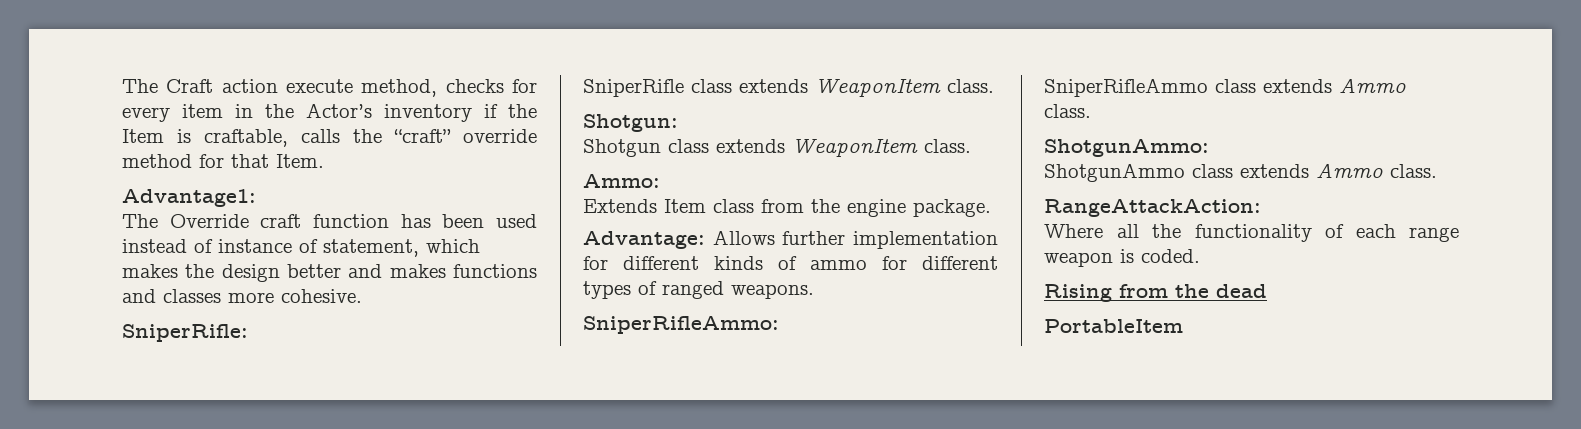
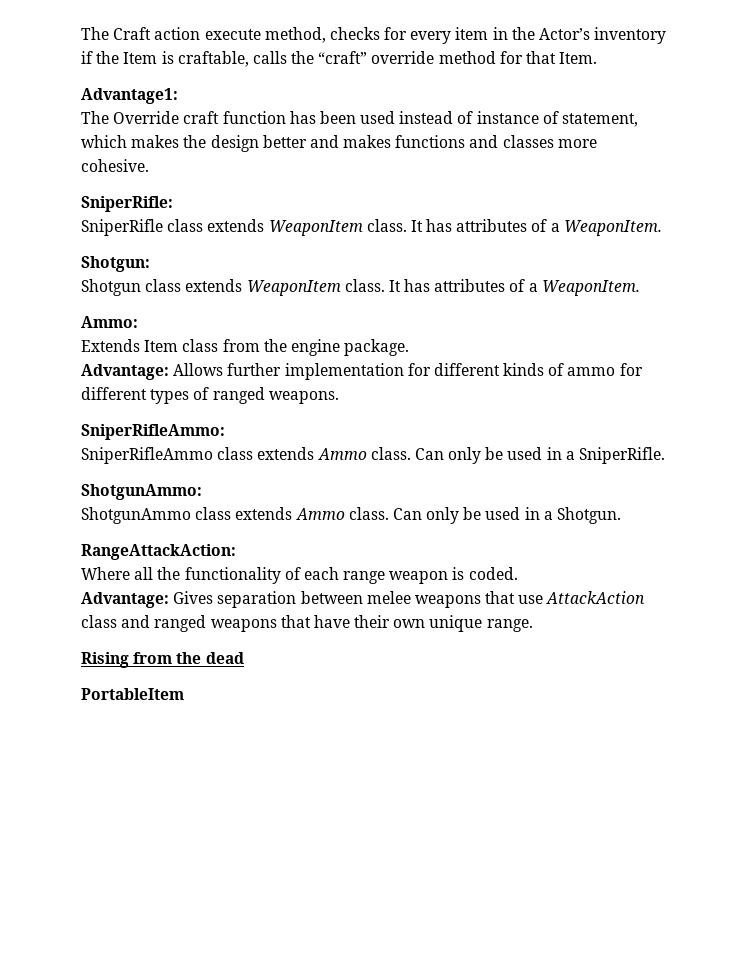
(994, 86) none -> [410,219,662,236] It has attributes of a WeaponItem.
(971, 146) none -> [388,279,640,296] It has attributes of a WeaponItem.
(1091, 111) none -> [414,447,666,464] Can only be used in a SniperRifle.
(1437, 171) none -> [392,507,622,524] Can only be used in a Shotgun.
(1200, 256) none -> [81,591,646,608] [81,615,533,632] // Advantage: Gives separation between melee weapons that use AttackAction class and ranged weapons that have their own unique range.

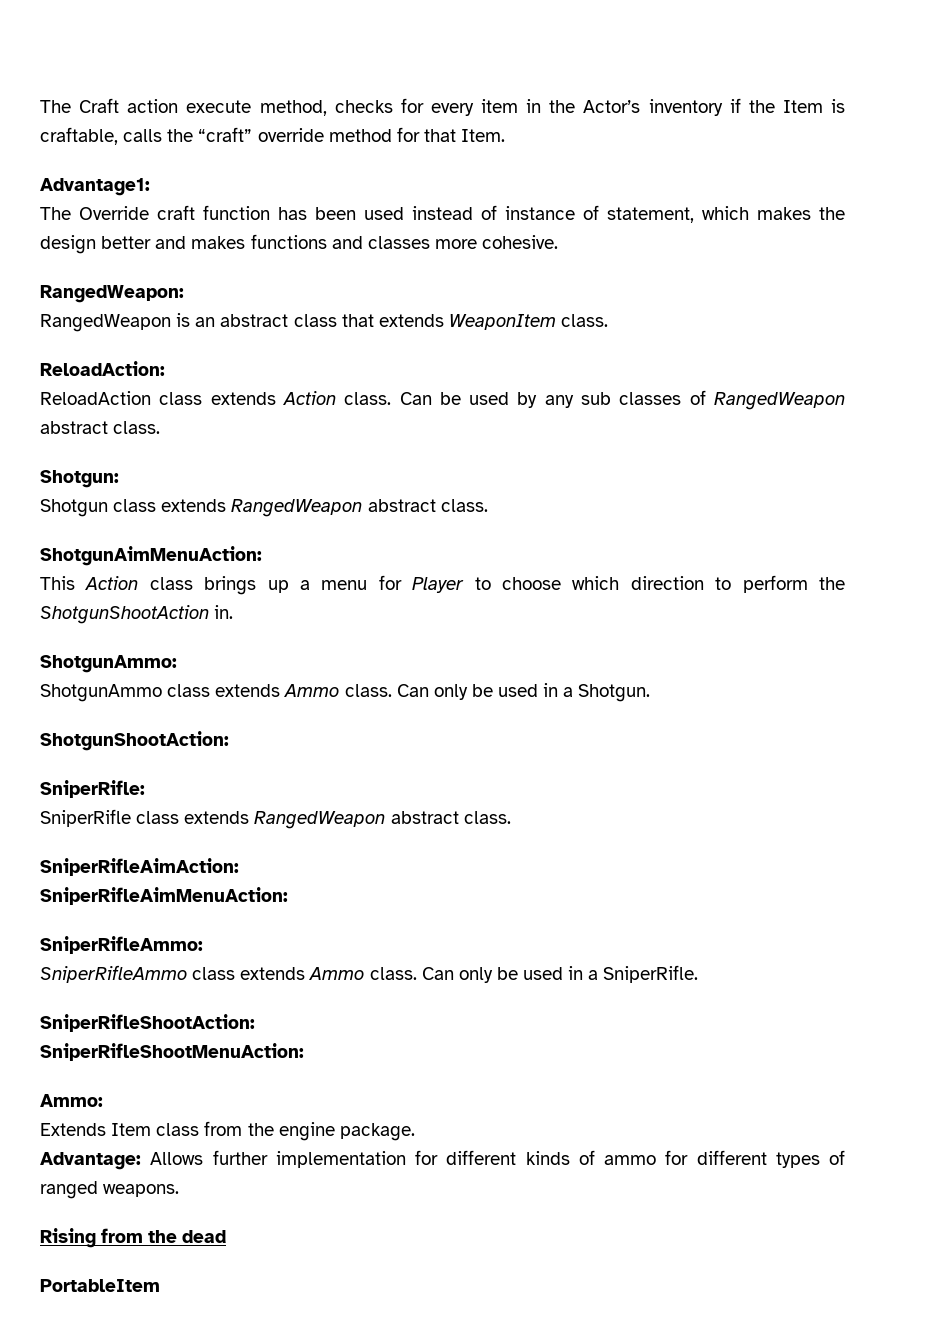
[81,196,173,212] [81,219,662,236] SniperRifle: // SniperRifle class extends WeaponItem class. It has attributes of a WeaponItem. -> [40,285,184,303] [40,313,609,332] [40,361,165,376] [40,390,845,410] [40,421,161,434] RangedWeapon: // RangedWeapon is an abstract class that extends WeaponItem class. // ReloadAction: // ReloadAction class extends Action class. Can be used by any sub classes of RangedWeapon abstract class.
[246,279,640,296] WeaponItem class. It has attributes of a WeaponItem. -> [231,499,488,517] [40,546,262,566] [40,575,845,595] [40,605,234,624] [40,655,177,673] [40,683,651,702] [40,731,229,751] [40,780,145,798] [40,809,511,829] [40,858,239,876] [40,887,288,905] [40,936,203,954] [40,965,699,983] [40,1014,255,1032] [40,1043,304,1061] RangedWeapon abstract class. // ShotgunAimMenuAction: // This Action class brings up a menu for Player to choose which direction to perform the ShotgunShootAction in. // ShotgunAmmo: // ShotgunAmmo class extends Ammo class. Can only be used in a Shotgun. // ShotgunShootAction: // SniperRifle: // SniperRifle class extends RangedWeapon abstract class. // SniperRifleAimAction: // SniperRifleAimMenuAction: // SniperRifleAmmo: // SniperRifleAmmo class extends Ammo class. Can only be used in a SniperRifle. // SniperRifleShootAction: // SniperRifleShootMenuAction:
[81,424,225,440] [81,447,666,464] [81,484,202,500] [81,507,622,524] [81,544,236,560] [81,567,518,584] [81,591,646,608] [81,615,533,632] // SniperRifleAmmo: // SniperRifleAmmo class extends Ammo class. Can only be used in a SniperRifle. // ShotgunAmmo: // ShotgunAmmo class extends Ammo class. Can only be used in a Shotgun. // RangeAttackAction: // Where all the functionality of each range weapon is coded. // Advantage: Gives separation between melee weapons that use AttackAction class and ranged weapons that have their own unique range. -> (180, 1190) none

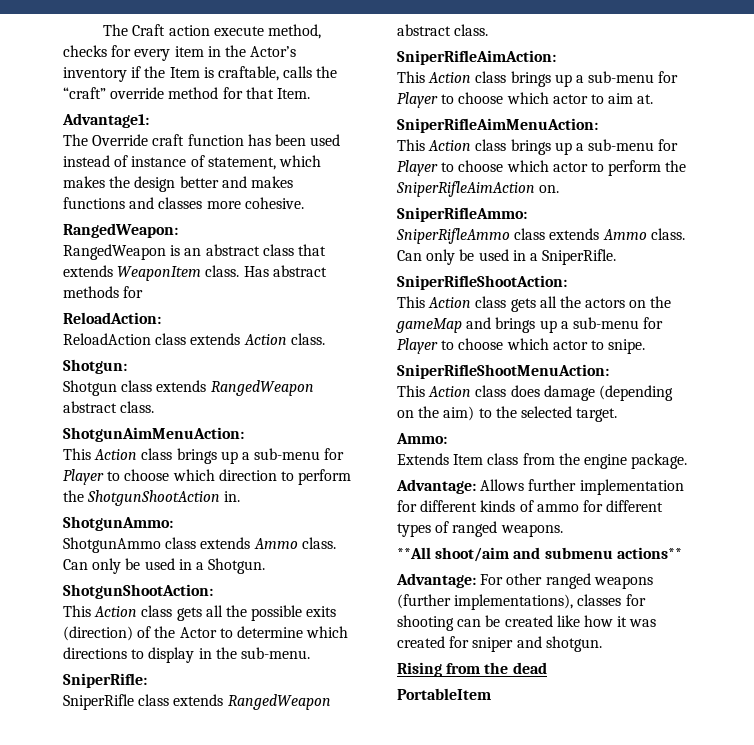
(609, 320) none -> [243,265,327,277] [63,286,144,298] Has abstract methods for
[399,390,845,410] [40,421,161,434] Can be used by any sub classes of RangedWeapon abstract class. -> (325, 339) none
[321,580,368,590] menu -> [254,448,321,460] sub-menu
(229, 741) none -> [63,605,337,621] [63,626,349,641] [63,647,310,663] // This Action class gets all the possible exits (direction) of the Actor to determine which directions to display in the sub-menu.
[40,887,288,905] SniperRifleAimMenuAction: -> [397,71,679,87] [397,92,654,108] [397,118,598,133] [397,139,679,155] [397,160,687,176] [396,181,560,197] This Action class brings up a sub-menu for Player to choose which actor to aim at. // SniperRifleAimMenuAction: // This Action class brings up a sub-menu for Player to choose which actor to perform the SniperRifleAimAction on.
[40,1043,304,1061] SniperRifleShootMenuAction: -> [397,296,672,312] [396,317,664,333] [397,338,646,354] [397,364,609,379] [397,385,673,401] [397,406,618,422] This Action class gets all the actors on the gameMap and brings up a sub-menu for Player to choose which actor to snipe. // SniperRifleShootMenuAction: // This Action class does damage (depending on the aim) to the selected target.
(180, 1190) none -> [397,547,682,562] [396,573,653,589] [397,594,646,610] [397,615,657,631] [397,636,602,652] // **All shoot/aim and submenu actions** // Advantage: For other ranged weapons (further implementations), classes for shooting can be created like how it was created for sniper and shotgun.

